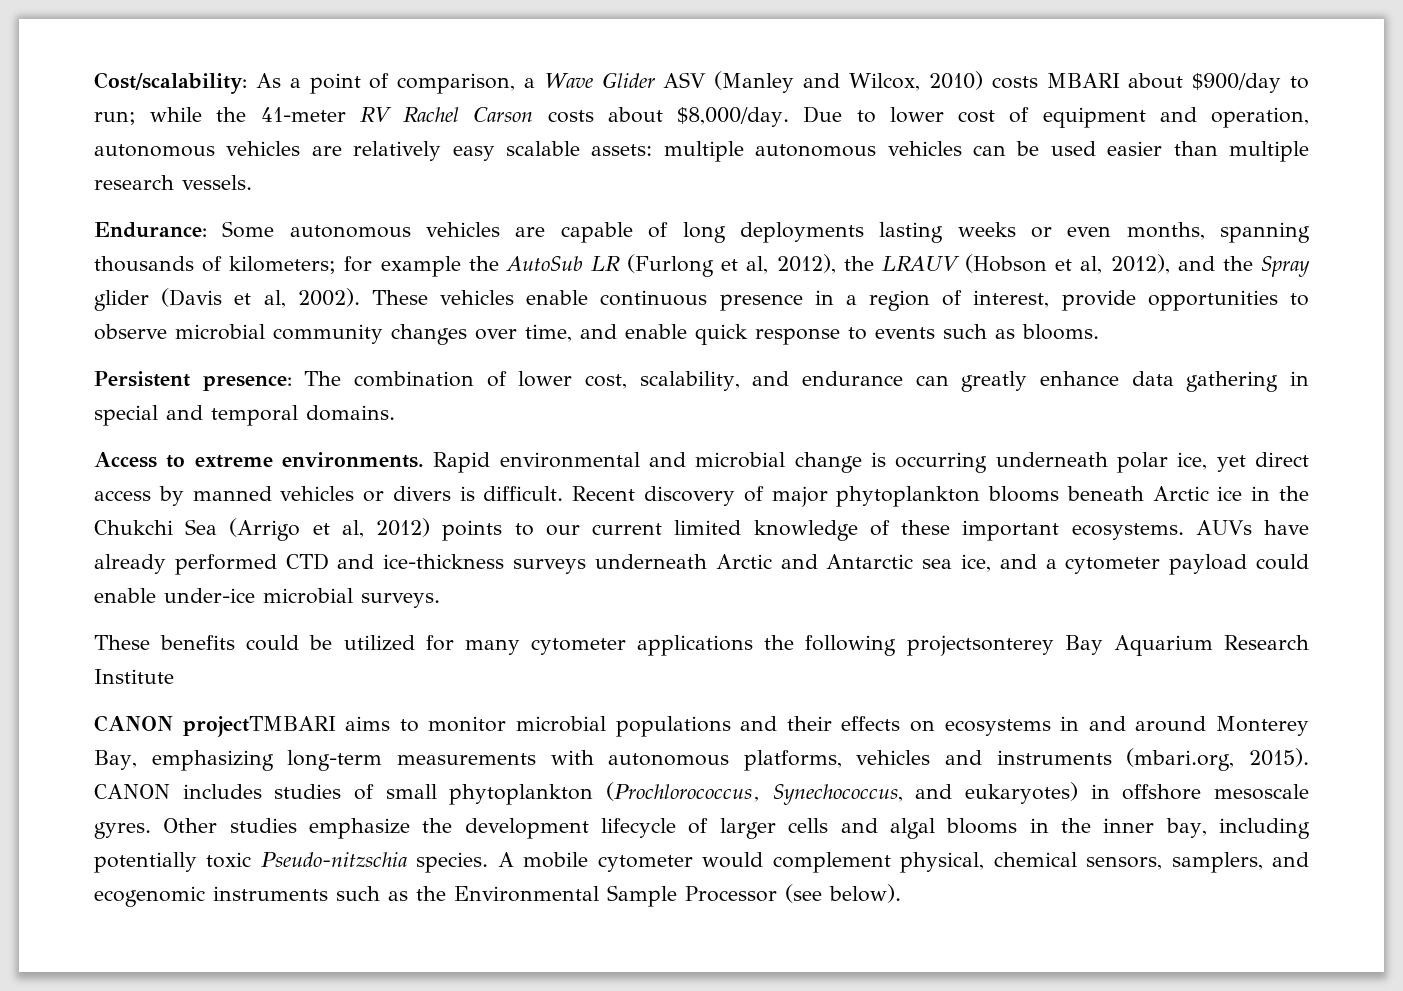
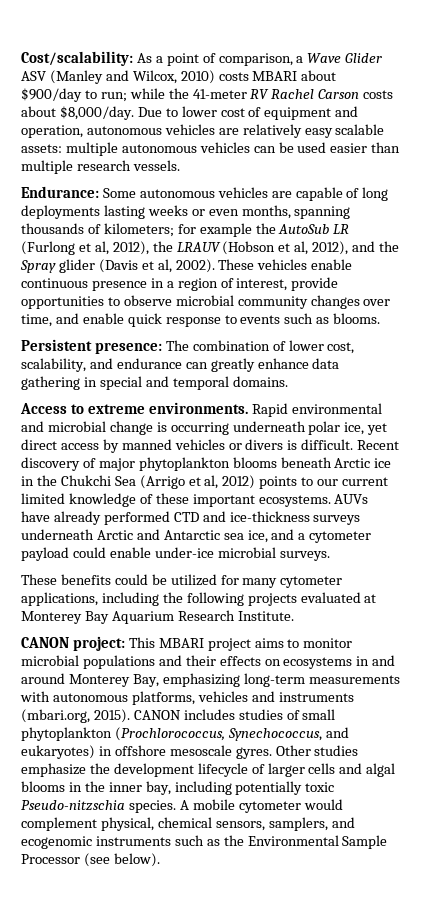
[637,635,1054,656] applications the following projectsonterey -> [21,592,377,606] [21,611,82,624] applications, including the following projects evaluated at Monterey
[94,669,174,684] [94,715,336,737] Institute // CANON projectTMBARI -> [237,611,294,621] [21,636,251,651] Institute. // CANON project: This MBARI project

